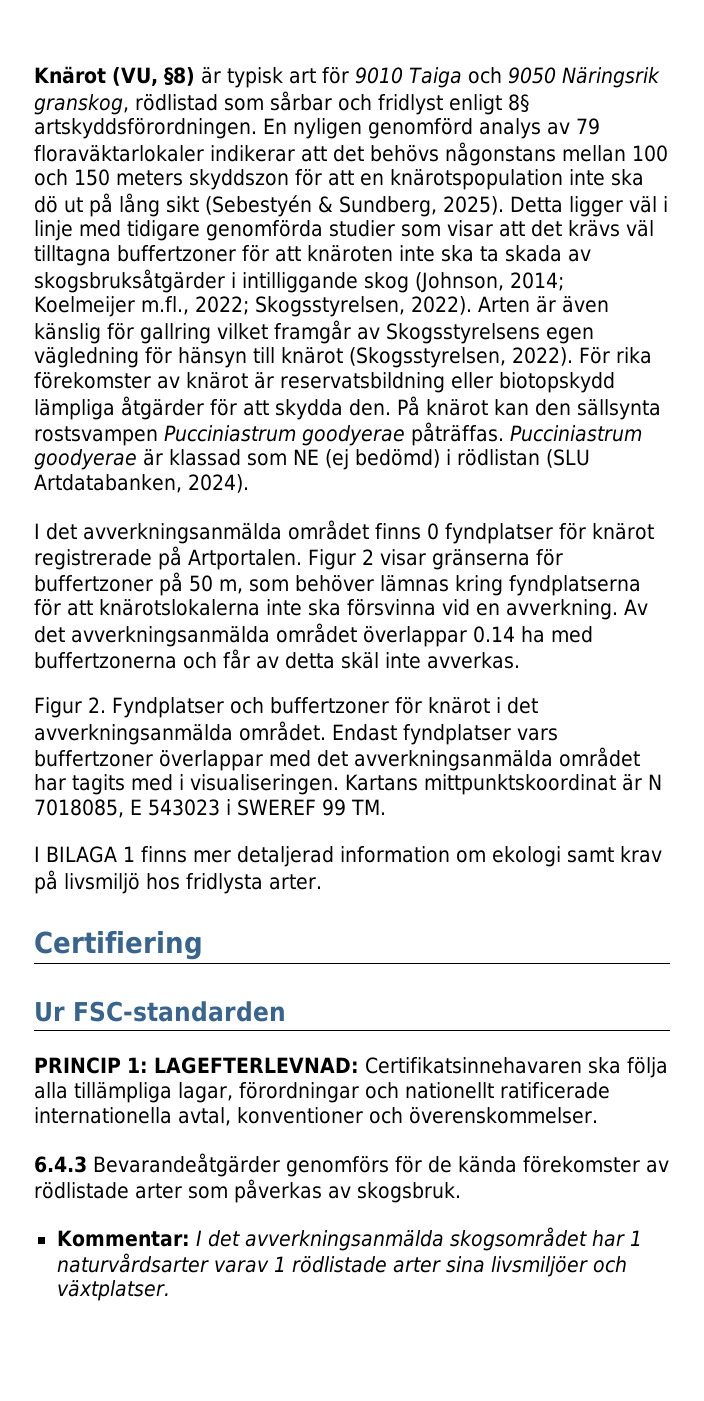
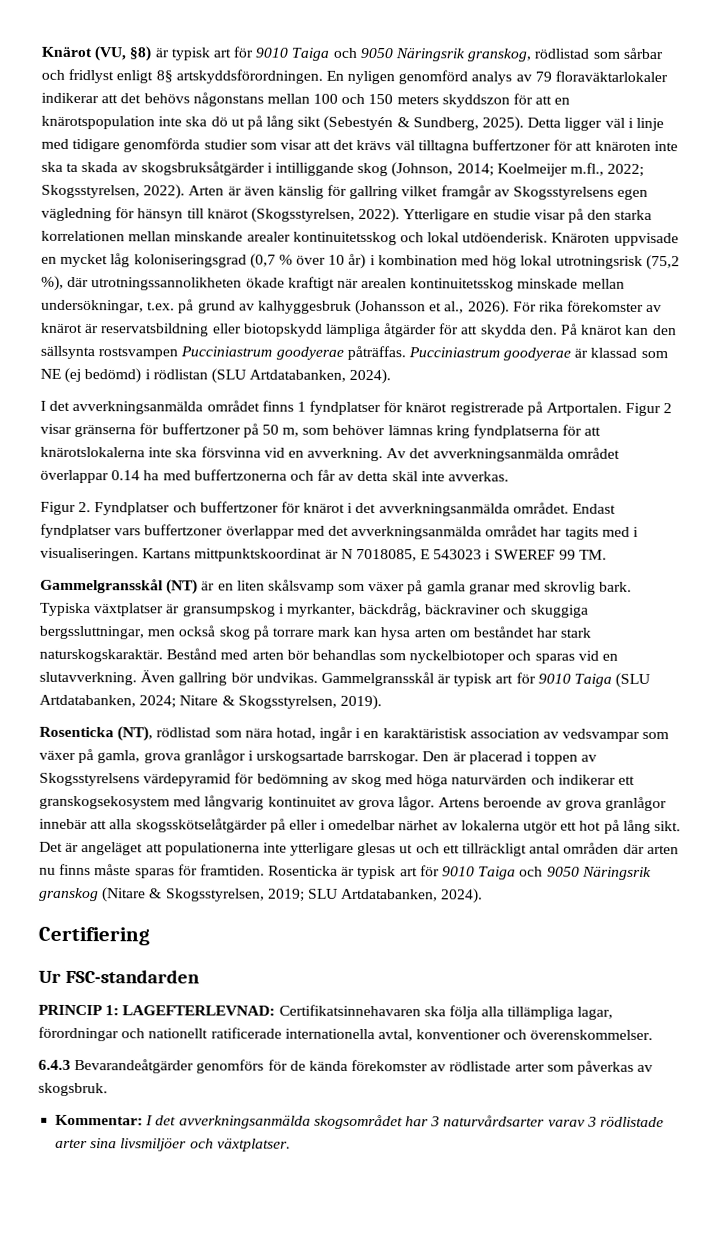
(573, 356) none -> [403,208,653,223] [41,230,679,247] [41,253,680,271] [41,275,625,292] [41,299,510,316] Ytterligare en studie visar på den starka korrelationen mellan minskande arealer kontinuitetsskog och lokal utdöenderisk. Knäroten uppvisade en mycket låg koloniseringsgrad (0,7 % över 10 år) i kombination med hög lokal utrotningsrisk (75,2 %), där utrotningssannolikheten ökade kraftigt när arealen kontinuitetsskog minskade mellan undersökningar, t.ex. på grund av kalhyggesbruk (Johansson et al., 2026).
[427,523,439,540] 0 -> [296,401,306,412] 1
[34,846,662,867] [34,870,322,894] I BILAGA 1 finns mer detaljerad information om ekologi samt krav på livsmiljö hos fridlysta arter. -> [40,578,633,595] [40,602,589,618] [39,625,592,641] [39,648,619,664] [39,670,651,689] [39,694,382,711] [39,726,670,742] [39,749,598,765] [39,772,636,788] [39,795,668,812] [39,818,681,835] [39,841,679,857] [39,863,652,881] [39,887,484,904] Gammelgransskål (NT) är en liten skålsvamp som växer på gamla granar med skrovlig bark. Typiska växtplatser är gransumpskog i myrkanter, bäckdråg, bäckraviner och skuggiga bergssluttningar, men också skog på torrare mark kan hysa arten om beståndet har stark naturskogskaraktär. Bestånd med arten bör behandlas som nyckelbiotoper och sparas vid en slutavverkning. Även gallring bör undvikas. Gammelgransskål är typisk art för 9010 Taiga (SLU Artdatabanken, 2024; Nitare & Skogsstyrelsen, 2019). // Rosenticka (NT), rödlistad som nära hotad, ingår i en karaktäristisk association av vedsvampar som växer på gamla, grova granlågor i urskogsartade barrskogar. Den är placerad i toppen av Skogsstyrelsens värdepyramid för bedömning av skog med höga naturvärden och indikerar ett granskogsekosystem med långvarig kontinuitet av grova lågor. Artens beroende av grova granlågor innebär att alla skogsskötselåtgärder på eller i omedelbar närhet av lokalerna utgör ett hot på lång sikt. Det är angeläget att populationerna inte ytterligare glesas ut och ett tillräckligt antal områden där arten nu finns måste sparas för framtiden. Rosenticka är typisk art för 9010 Taiga och 9050 Näringsrik granskog (Nitare & Skogsstyrelsen, 2019; SLU Artdatabanken, 2024).
[629,1230,642,1246] 1 -> [430,1116,441,1127] 3
[273,1256,286,1272] 1 -> [586,1116,597,1127] 3

